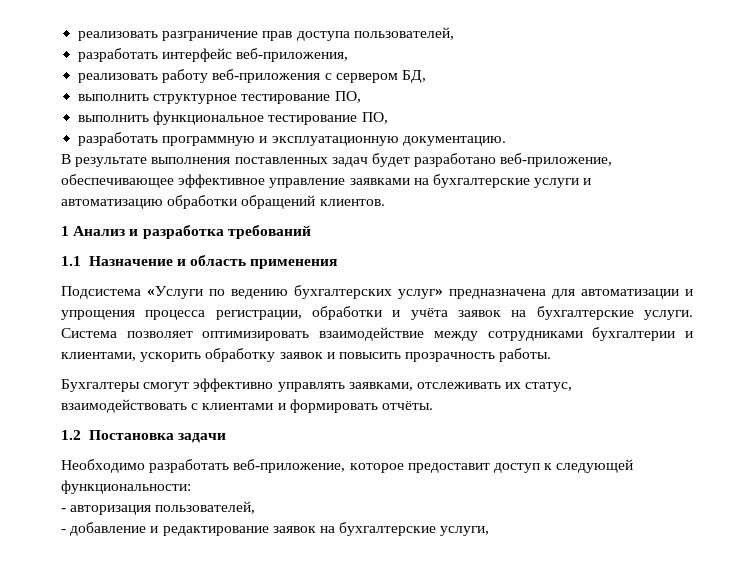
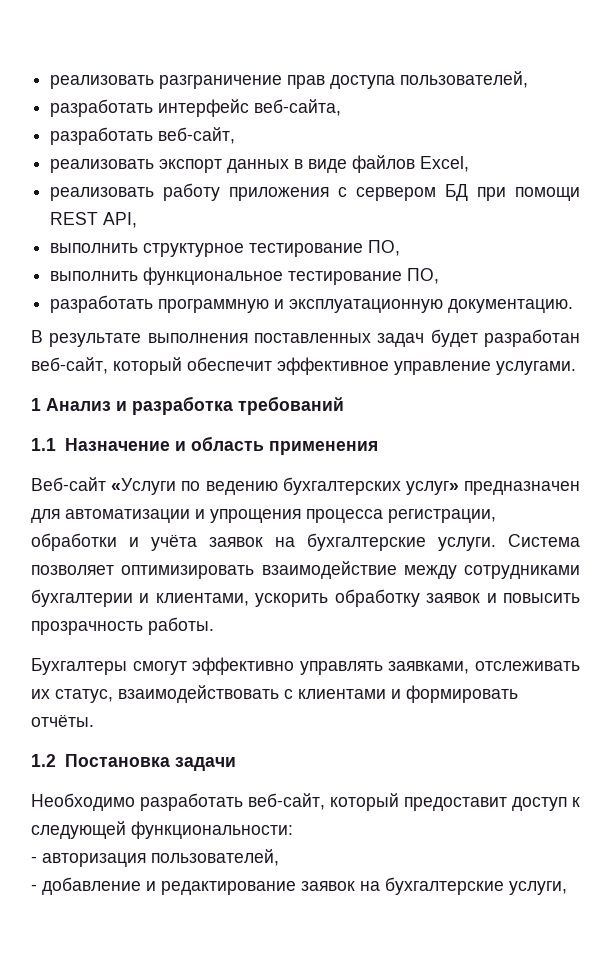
[236,48,349,62] веб-приложения, -> [254,99,342,116] [50,127,236,145] [50,155,470,173] веб-сайта, // разработать веб-сайт, // реализовать экспорт данных в виде файлов Excel,
[212,69,321,83] веб-приложения -> [229,187,330,201] приложения
[401,70,426,83] БД, -> [445,184,580,201] [50,212,138,228] БД при помощи REST API,
[414,153,613,167] [61,174,592,188] [61,195,385,209] разработано веб-приложение, обеспечивающее эффективное управление заявками на бухгалтерские услуги и автоматизацию обработки обращений клиентов. -> [483,329,580,347] [31,357,576,375] разработан веб-сайт, который обеспечит эффективное управление услугами.
[61,286,141,299] Подсистема -> [31,477,106,491] Веб-сайт
[449,289,546,299] предназначена -> [464,481,580,495] предназначен
[233,459,404,473] веб-приложение, которое -> [248,793,399,811] веб-сайт, который

